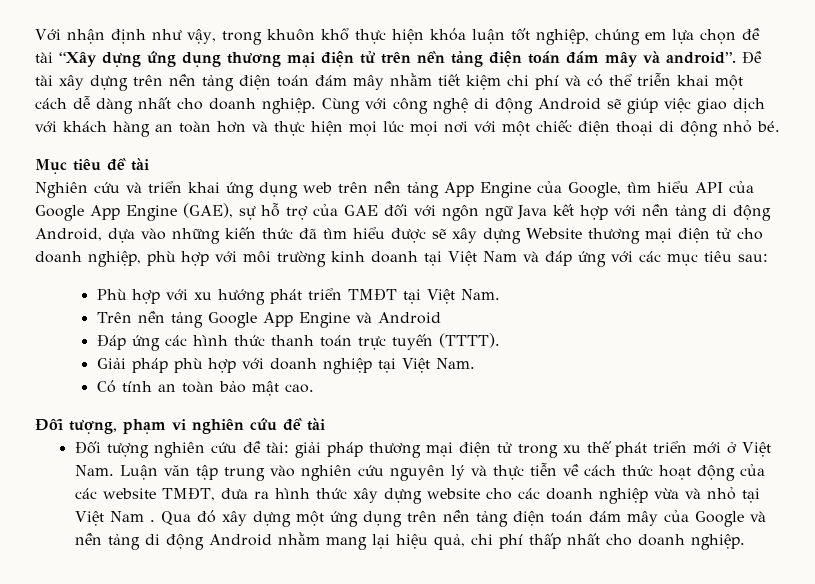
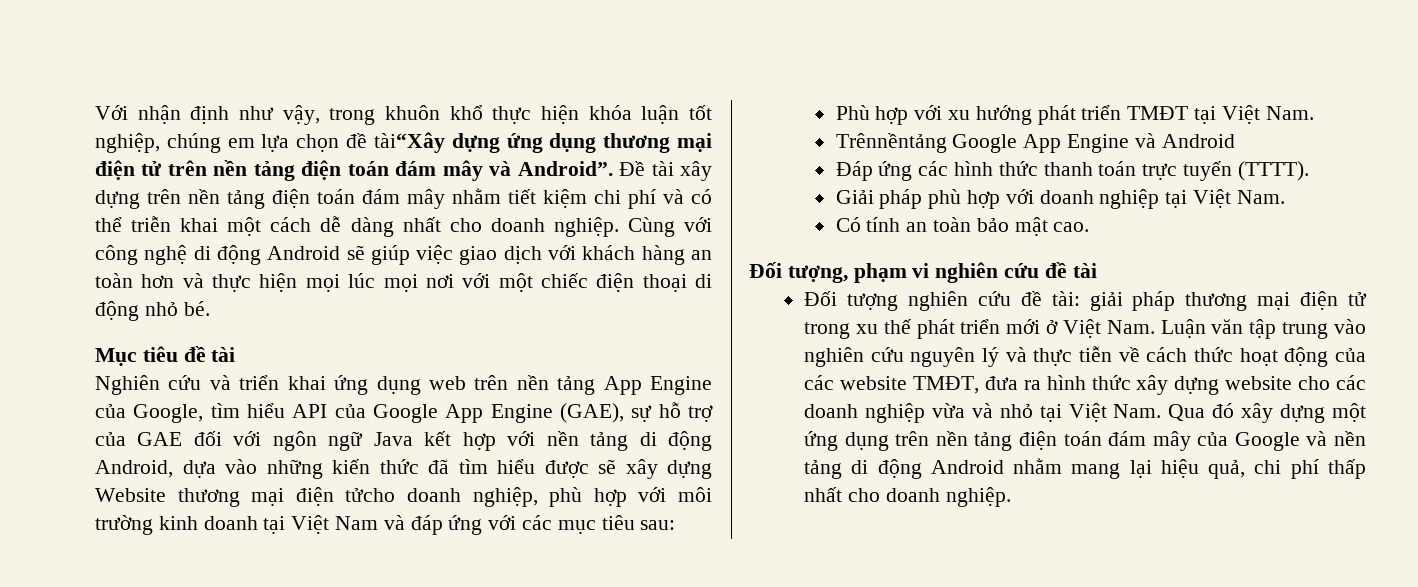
[35,52,97,67] tài “Xây -> [373,132,445,153] tài“Xây
[666,52,736,64] android”. -> [517,161,613,176] Android”.
[715,228,763,240] tử cho -> [345,488,396,502] tửcho
[96,311,204,328] Trên nền tảng -> [835,133,947,153] Trênnềntảng
[109,511,155,522] Nam . -> [1113,404,1162,418] Nam.

